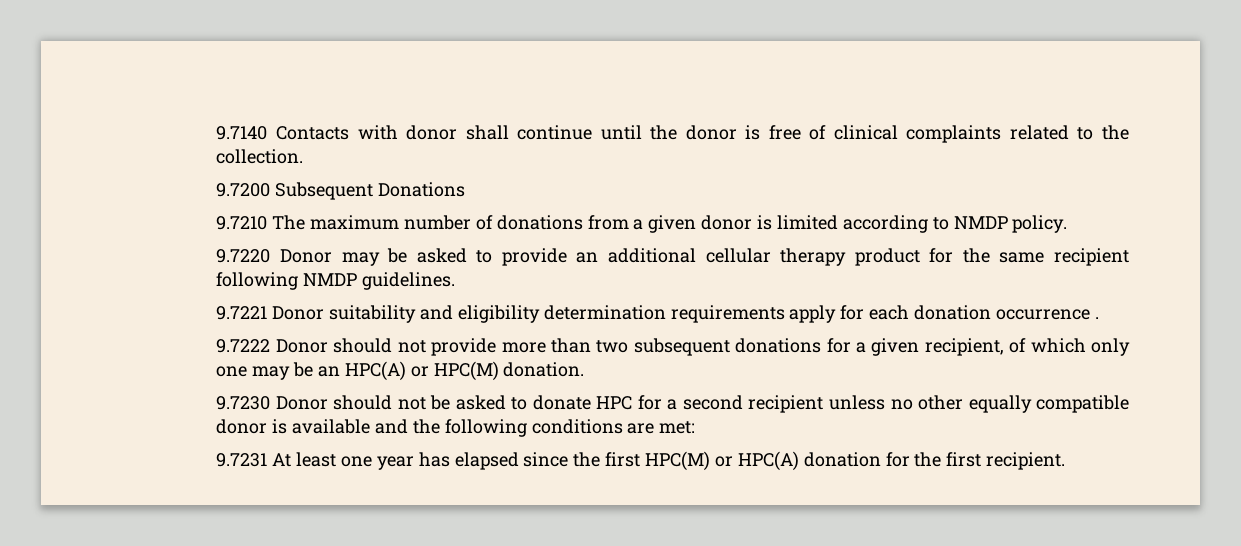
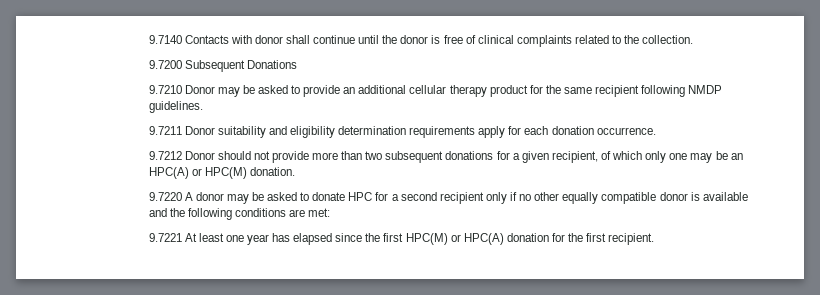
[272,215,1068,233] [216,249,271,263] The maximum number of donations from a given donor is limited according to NMDP policy. // 9.7220 -> (182, 89) none
[216,306,268,320] 9.7221 -> [148,126,182,135] 9.7211
[995,309,1099,320] [216,339,271,353] occurrence . // 9.7222 -> [596,127,656,135] [148,151,182,160] occurrence. // 9.7212
[216,395,426,410] 9.7230 Donor should not -> [148,192,249,204] 9.7220 A donor may
[828,395,885,410] unless -> [485,192,518,204] only if
[216,453,268,467] 9.7231 -> [148,233,182,242] 9.7221

